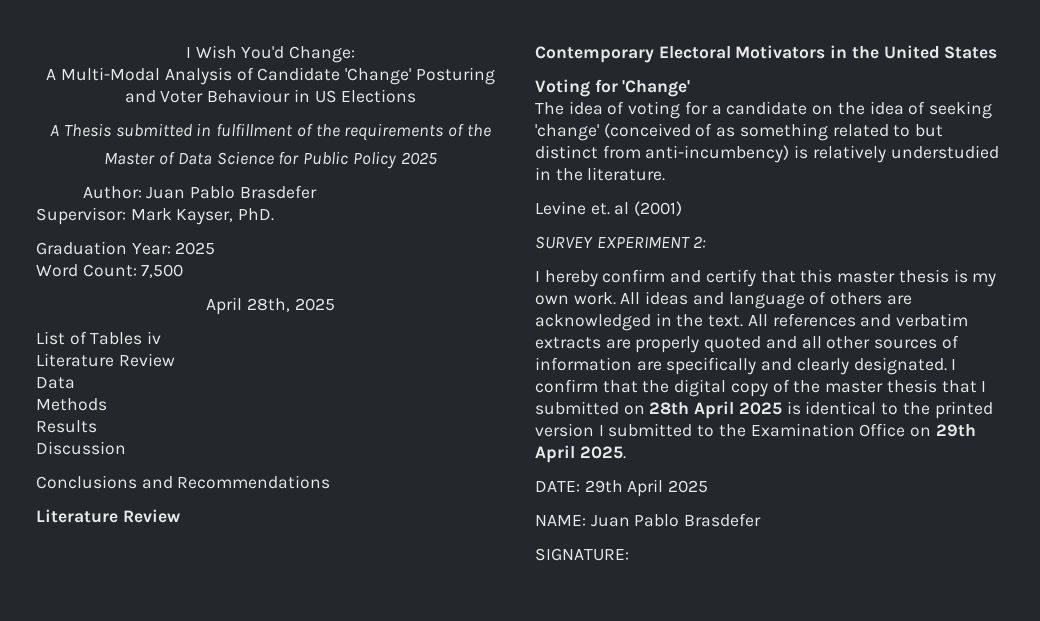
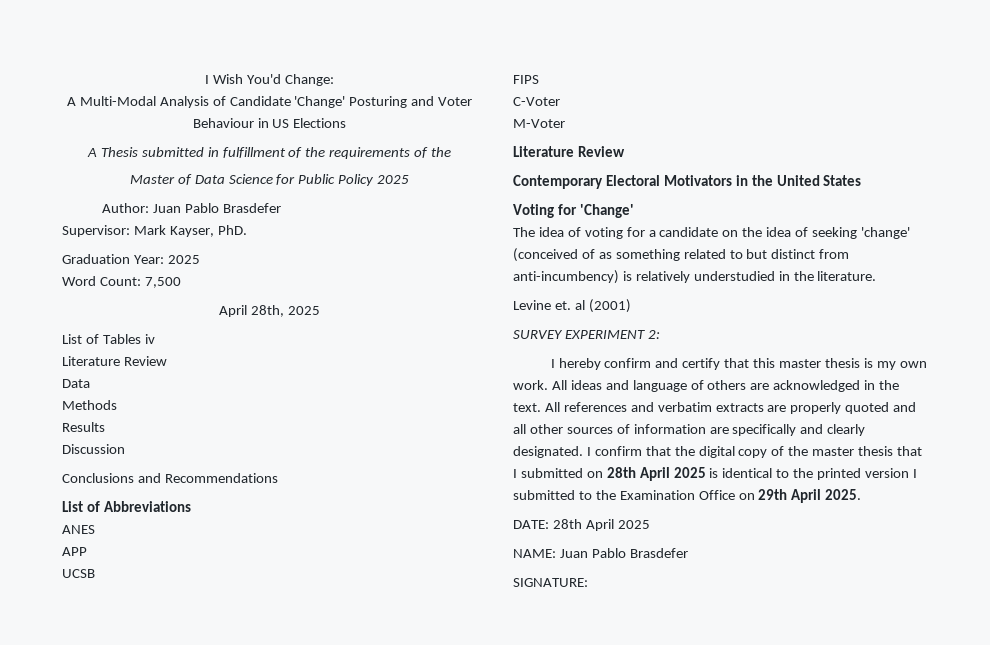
(331, 482) none -> [62,501,191,512] [62,525,95,534] [62,547,87,556] [62,569,95,578] [513,75,539,84] [513,97,560,106] [513,119,565,128] // List of Abbreviations // ANES // APP // UCSB // FIPS // C-Voter // M-Voter
[584,480,623,493] 29th -> [552,519,582,529] 28th

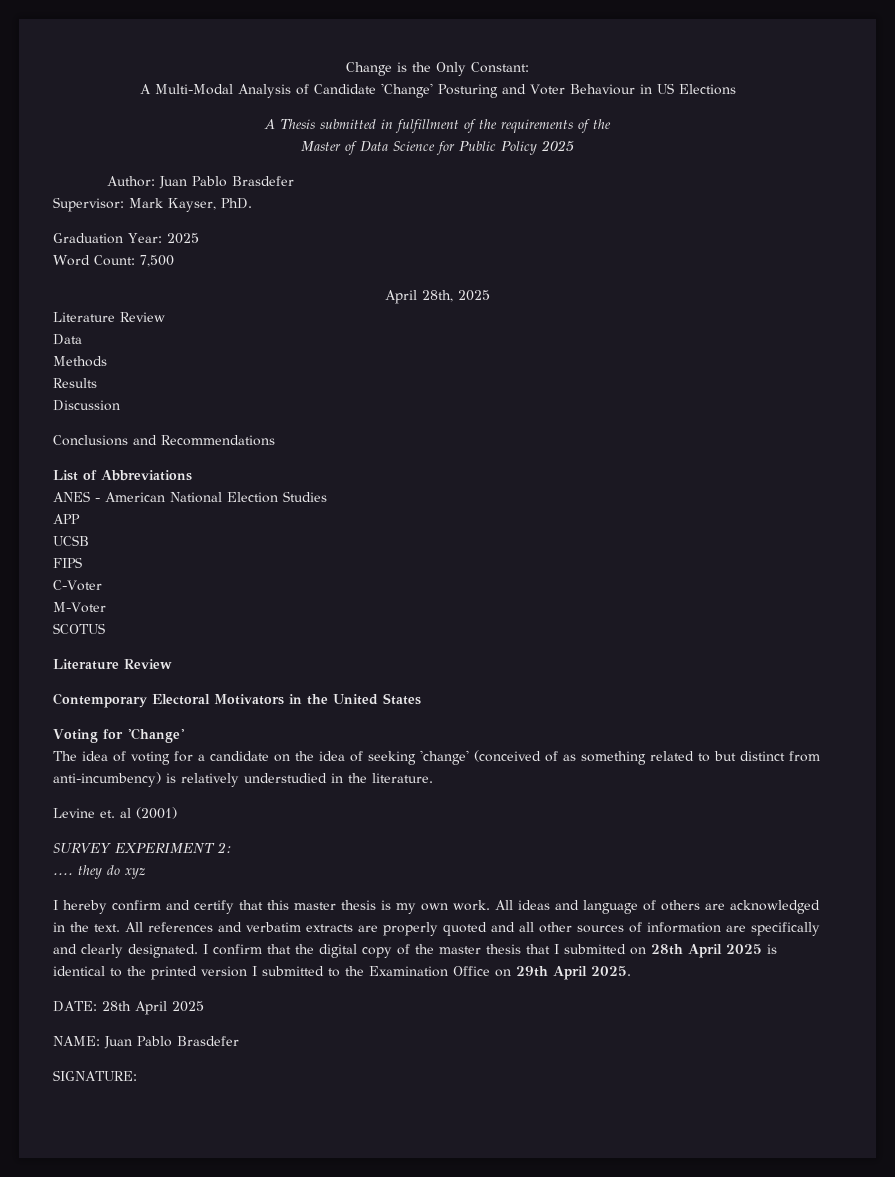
[205,74,334,86] I Wish You'd Change: -> [346,62,529,76] Change is the Only Constant:
[62,334,155,344] // List of Tables iv -> (490, 295) none
(95, 529) none -> [95,491,327,503] - American National Election Studies
(565, 123) none -> [53,623,105,634] // SCOTUS
(660, 334) none -> [53,865,145,879] // .... they do xyz

